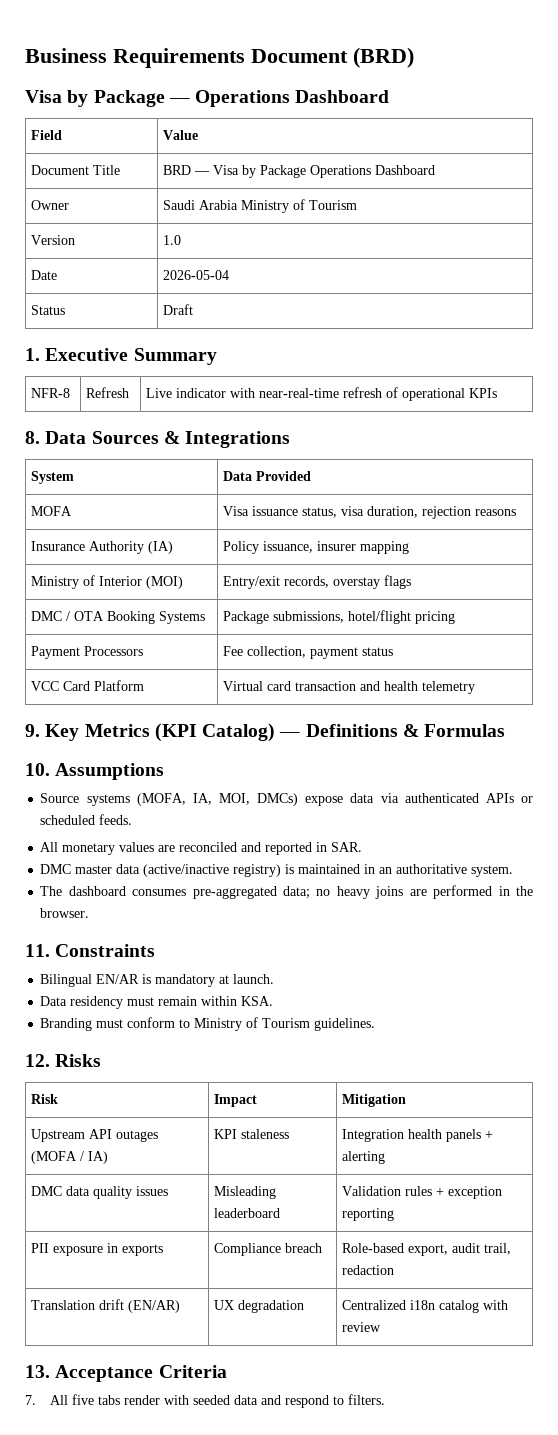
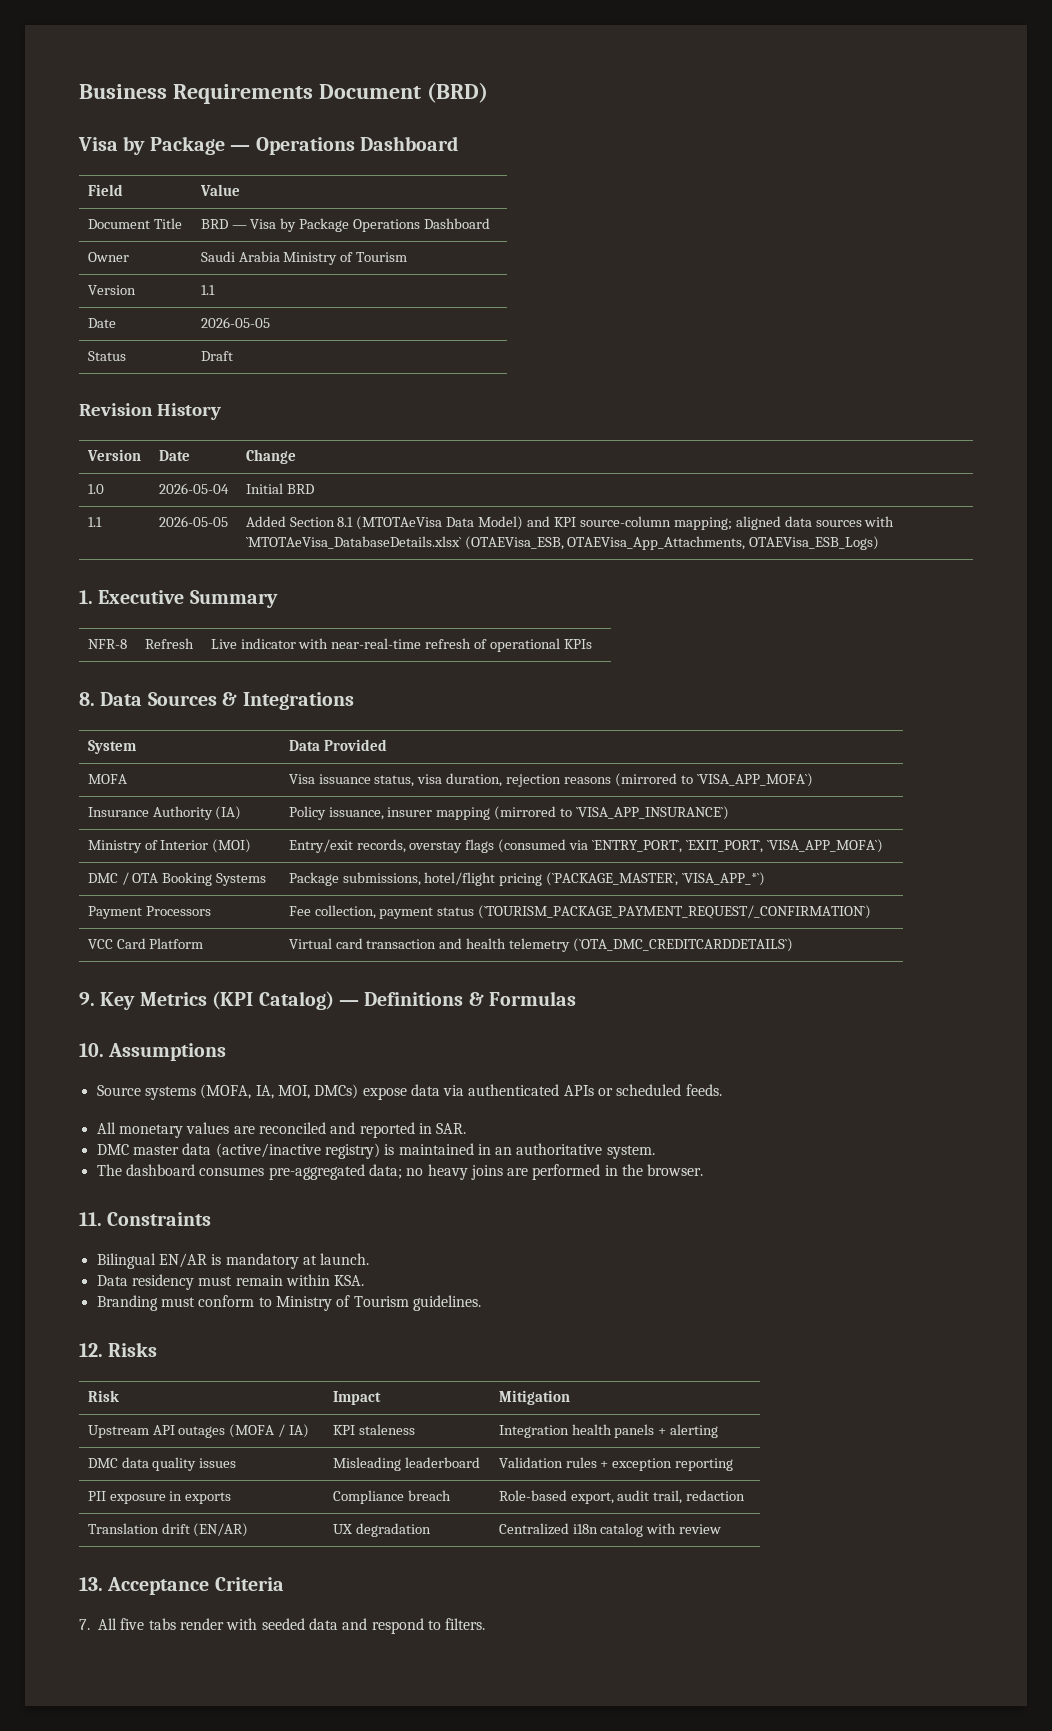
[163,235,182,245] [31,270,58,280] [163,270,230,280] 1.0 // Date | 2026-05-04 -> [200,285,215,295] [87,318,116,328] [200,317,270,328] 1.1 // Date | 2026-05-05
(194, 309) none -> [79,403,221,420] [86,449,141,461] [158,450,190,461] [245,449,296,464] [87,484,104,494] [158,483,229,494] [245,483,314,494] [87,517,102,527] [158,516,228,527] [245,516,895,530] [245,536,880,550] // Revision History // Version | Date | Change // 1.0 | 2026-05-04 | Initial BRD // 1.1 | 2026-05-05 | Added Section 8.1 (MTOTAeVisa Data Model) and KPI source-column mapping; aligned data sources with `MTOTAeVisa_DatabaseDetails.xlsx` (OTAEVisa_ESB, OTAEVisa_App_Attachments, OTAEVisa_ESB_Logs)
(517, 512) none -> [614,773,813,787] (mirrored to `VISA_APP_MOFA`)
(410, 547) none -> [494,806,730,820] (mirrored to `VISA_APP_INSURANCE`)
(412, 582) none -> [498,839,883,853] (consumed via `ENTRY_PORT`, `EXIT_PORT`, `VISA_APP_MOFA`)
(456, 617) none -> [546,872,766,886] (`PACKAGE_MASTER`, `VISA_APP_*`)
(394, 651) none -> [478,905,872,919] (`TOURISM_PACKAGE_PAYMENT_REQUEST/_CONFIRMATION`)
(476, 687) none -> [573,938,794,952] (`OTA_DMC_CREDITCARDDETAILS`)

